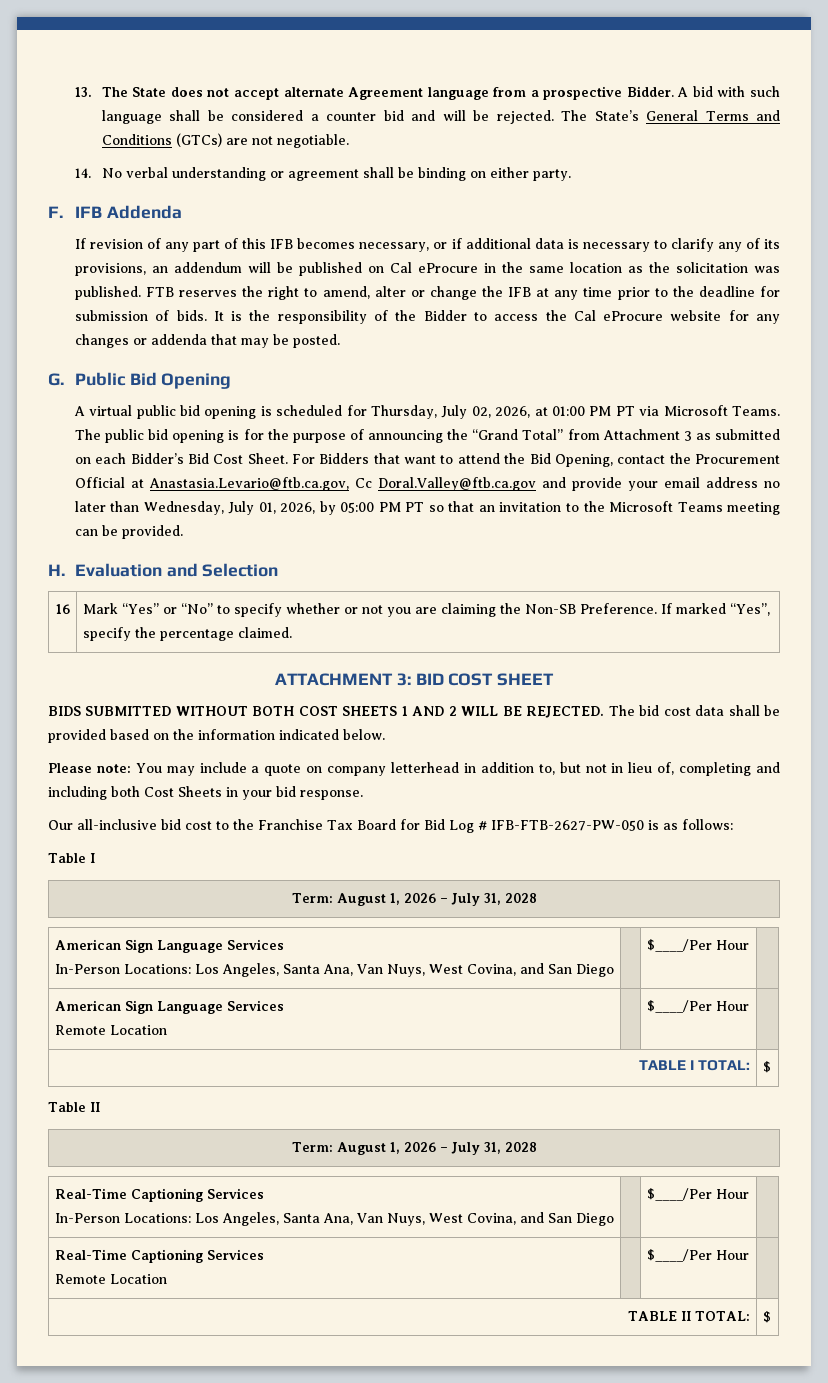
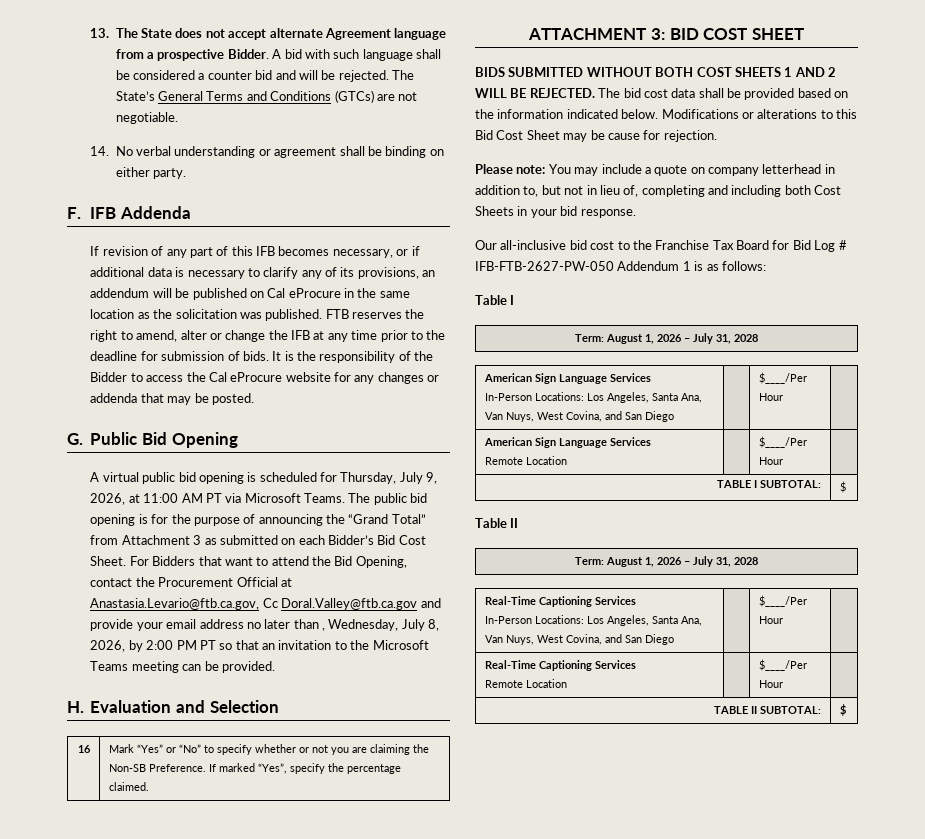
[471,406,491,418] 02, -> [426,472,438,484] 9,
[552,406,612,416] 01:00 PM -> [143,493,203,503] 11:00 AM
(140, 506) none -> [322,628,326,631] ,
[258,502,276,514] 01, -> [428,619,440,631] 8,
[340,502,375,513] 05:00 -> [146,640,174,650] 2:00
(385, 734) none -> [661,109,857,119] [475,130,717,142] Modifications or alterations to this Bid Cost Sheet may be cause for rejection.
(644, 825) none -> [617,261,691,271] Addendum 1
[698,1060,751,1071] TOTAL: -> [760,480,822,488] SUBTOTAL:
[695,1311,751,1321] TOTAL: -> [760,706,822,714] SUBTOTAL:

